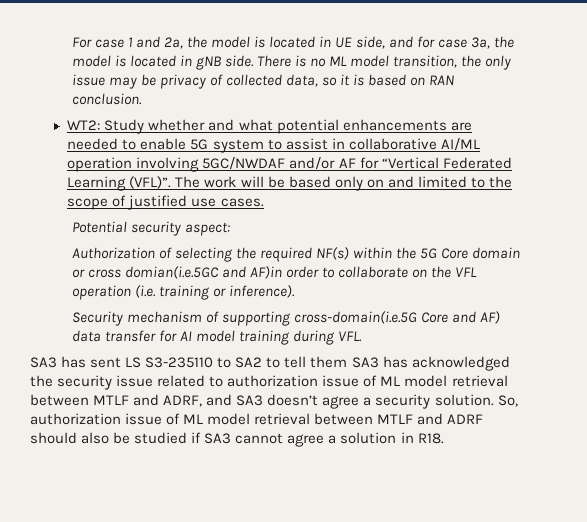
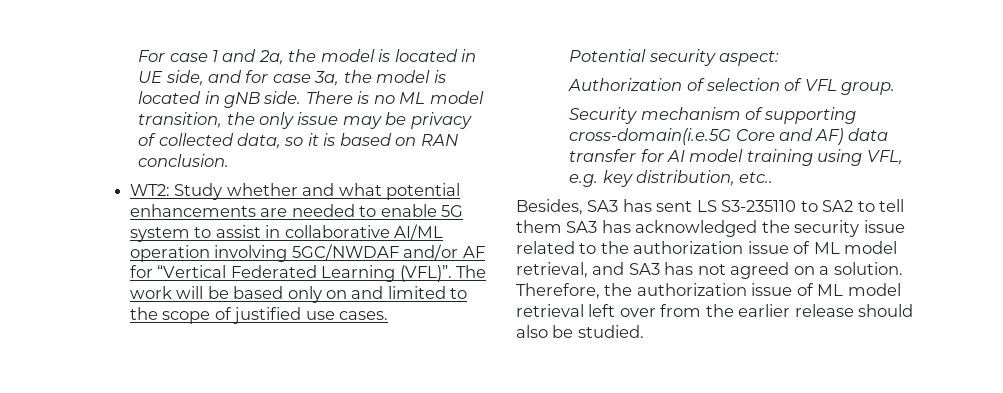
[174,247,521,262] [71,266,478,279] [71,285,295,300] selecting the required NF(s) within the 5G Core domain or cross domian(i.e.5GC and AF)in order to collaborate on the VFL operation (i.e. training or inference). -> [706,78,896,95] selection of VFL group.
[292,330,363,345] during VFL. // -> [817,149,903,166] [569,170,774,187] [516,199,583,215] using VFL, e.g. key distribution, etc.. // Besides,
[227,375,508,387] [30,394,518,409] [30,413,484,425] [30,432,444,447] authorization issue of ML model retrieval between MTLF and ADRF, and SA3 doesn’t agree a security solution. So, authorization issue of ML model retrieval between MTLF and ADRF should also be studied if SA3 cannot agree a solution in R18. -> [600,241,898,254] [516,262,903,279] [516,283,901,299] [516,304,914,317] [516,325,644,338] the authorization issue of ML model retrieval, and SA3 has not agreed on a solution. Therefore, the authorization issue of ML model retrieval left over from the earlier release should also be studied.

